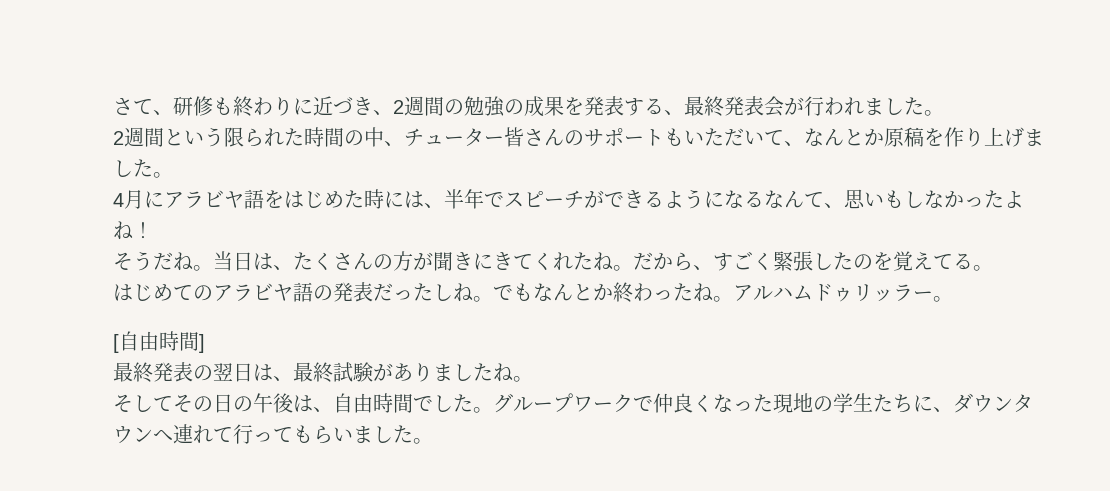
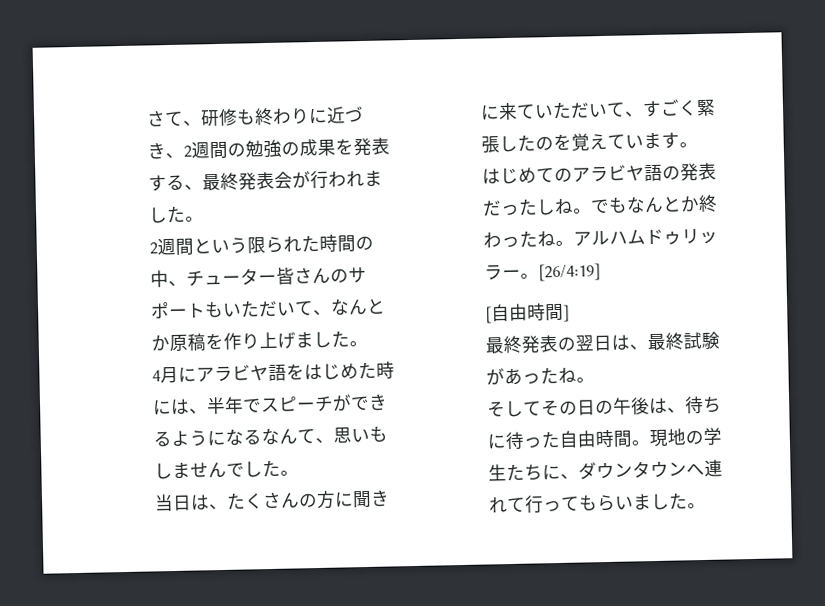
[924,190,1025,208] [113,221,154,240] [113,251,214,271] なかったよね！ // そうだね。 -> [171,459,299,480] ませんでした。 //
[413,252,694,271] が聞きにきてくれたね。だから -> [333,489,390,509] [479,101,626,121] に聞きに来ていただいて
[953,253,974,270] る -> [624,132,680,150] います
(954, 299) none -> [537,263,601,282] [26/4:19]
[413,363,474,382] りまし -> [521,373,541,384] っ
[333,393,774,413] 自由時間でした。グループワークで仲良くなった -> [683,395,722,415] [486,429,651,451] 待ちに待った自由時間。

